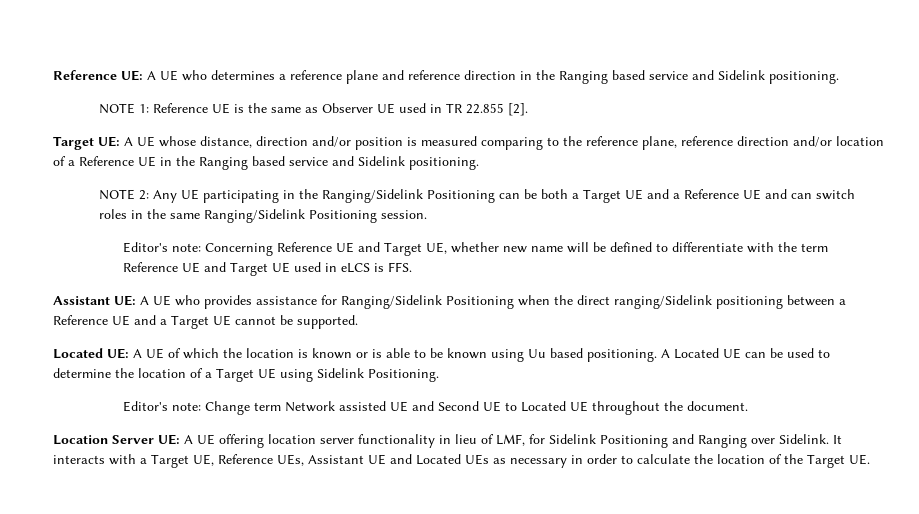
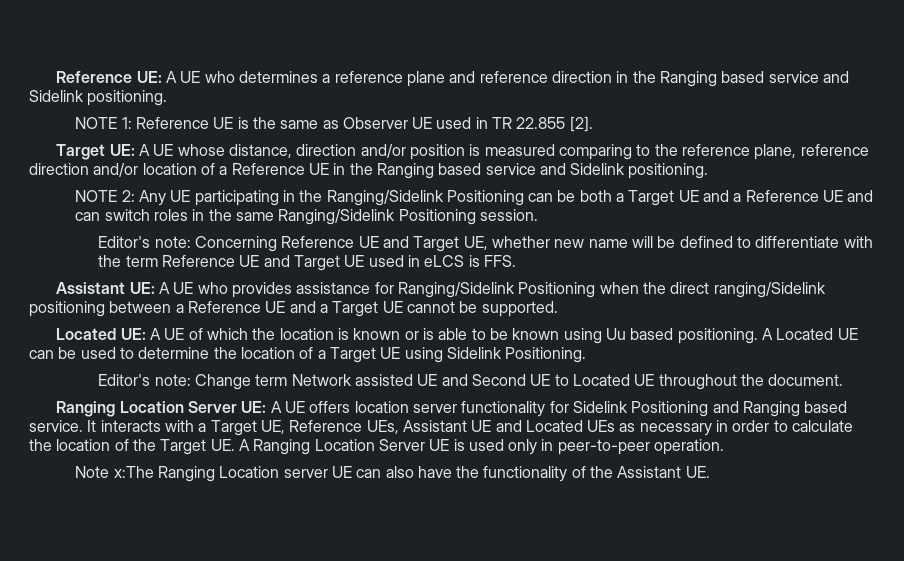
(748, 406) none -> [56,401,116,417] Ranging
[219,434,264,448] offering -> [309,401,351,413] offers
[439,434,525,446] in lieu of LMF, -> (546, 409) none
[751,434,829,444] over Sidelink. -> [804,401,848,413] [29,420,83,432] based service.
(870, 459) none -> [238,439,725,455] [75,466,710,482] A Ranging Location Server UE is used only in peer-to-peer operation. // Note x:The Ranging Location server UE can also have the functionality of the Assistant UE.

